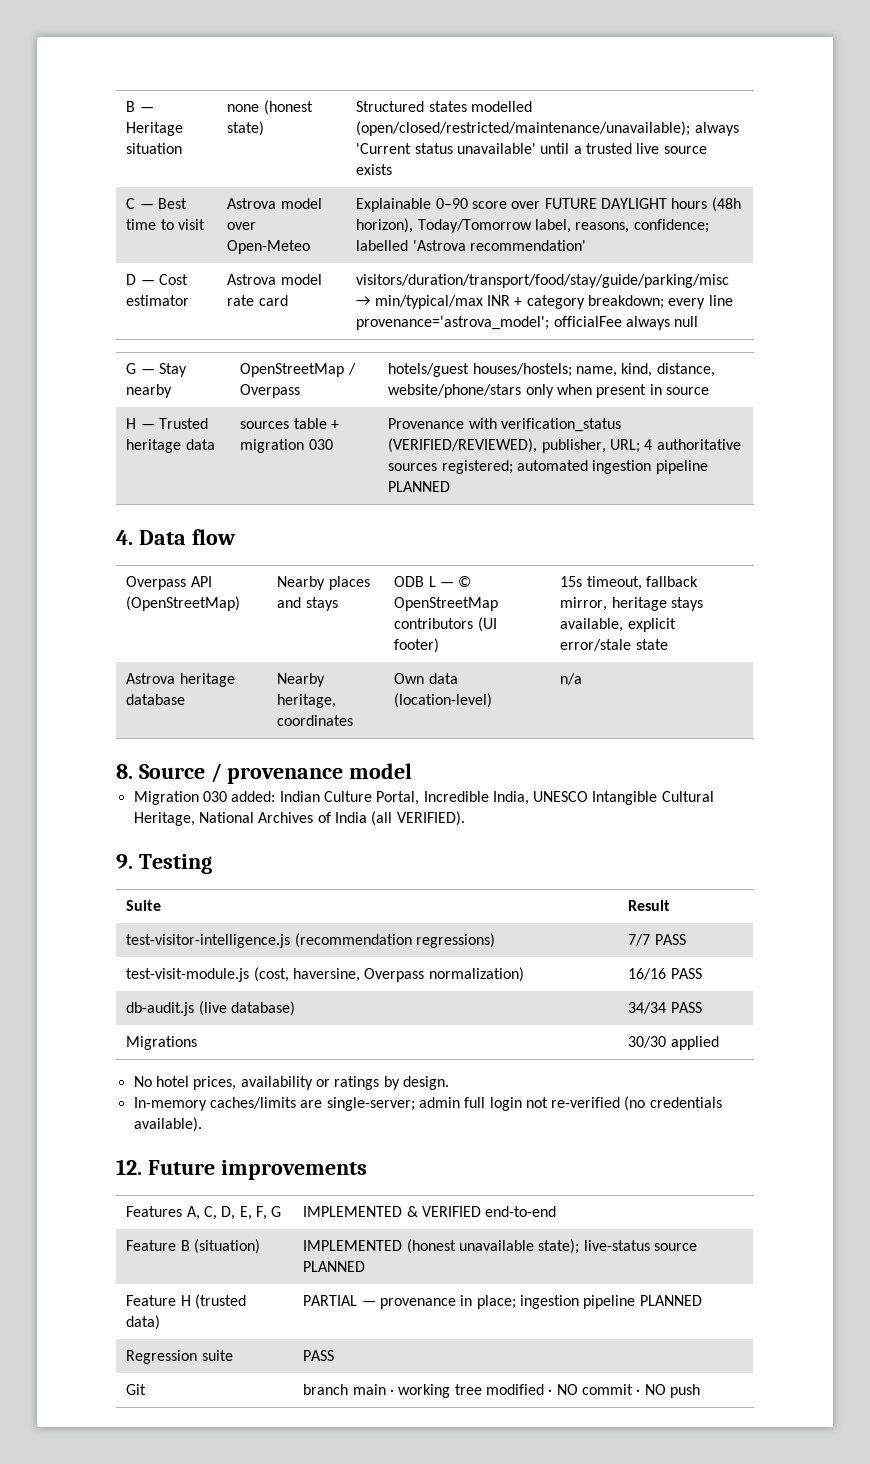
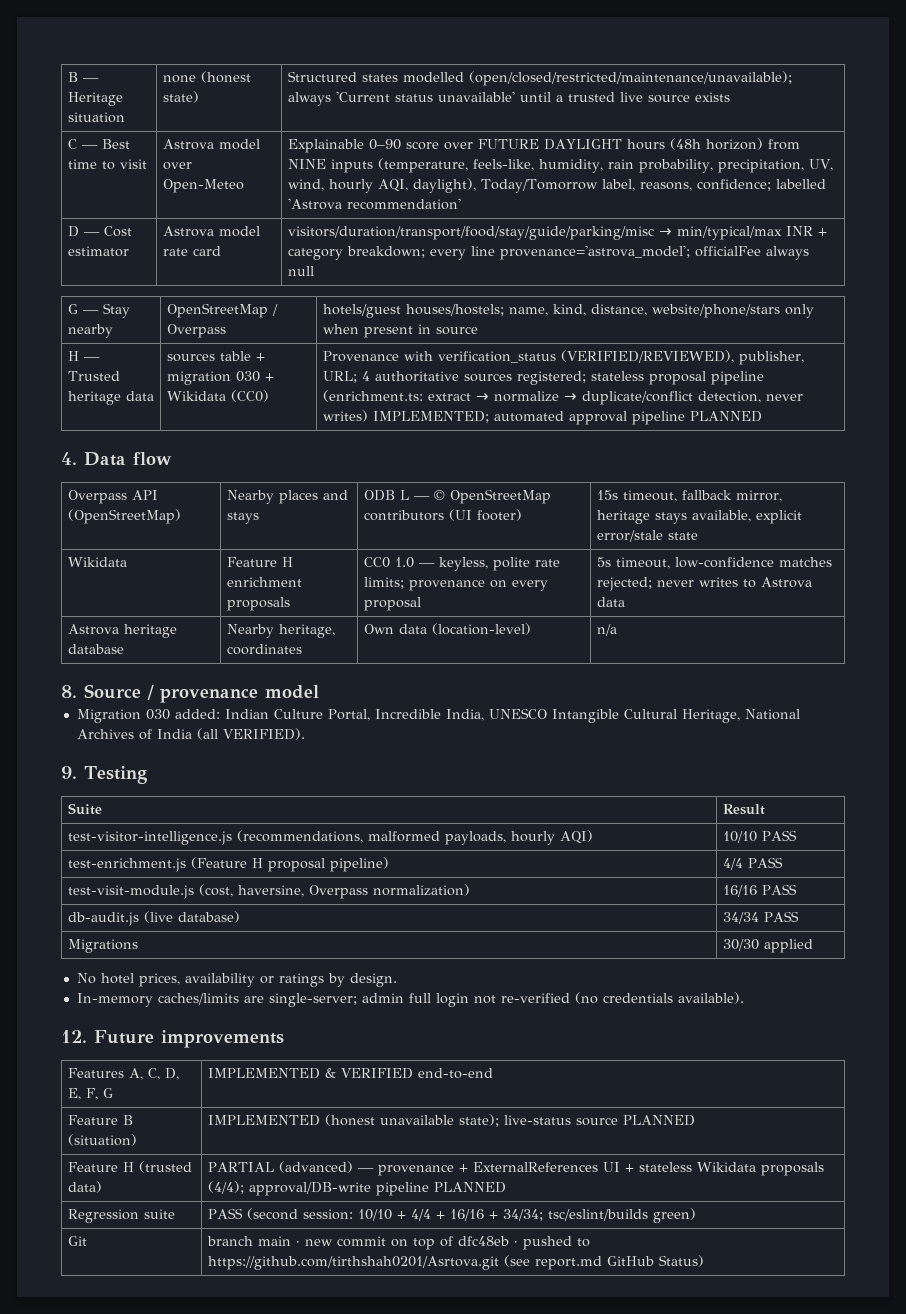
[356,218,414,233] horizon), -> [705,138,800,150] [287,158,833,173] [287,178,476,193] horizon) from NINE inputs (temperature, feels-like, humidity, rain probability, precipitation, UV, wind, hourly AQI, daylight),
(333, 444) none -> [264,373,274,381] [166,390,269,402] + Wikidata (CC0)
[517,460,652,474] automated ingestion -> [590,371,764,385] [322,390,803,405] [322,410,627,425] stateless proposal pipeline (enrichment.ts: extract → normalize → duplicate/conflict detection, never writes) IMPLEMENTED; automated approval
(668, 644) none -> [67,557,127,567] [226,557,293,567] [226,577,302,587] [226,597,290,611] [363,557,560,571] [363,577,548,591] [363,597,421,611] [596,557,832,569] [596,577,812,591] [596,597,625,607] // Wikidata | Feature H enrichment proposals | CC0 1.0 — keyless, polite rate limits; provenance on every proposal | 5s timeout, low-confidence matches rejected; never writes to Astrova data
[294,933,496,948] [628,934,651,946] (recommendation regressions) | 7/7 -> [236,830,593,845] [722,830,797,843] [67,857,389,872] [722,858,743,870] (recommendations, malformed payloads, hourly AQI) | 10/10 PASS // test-enrichment.js (Feature H proposal pipeline) | 4/4
(358, 1300) none -> [278,1161,353,1173] (advanced)
[460,1295,580,1309] in place; ingestion -> [458,1162,824,1176] [207,1181,371,1196] + ExternalReferences UI + stateless Wikidata proposals (4/4); approval/DB-write
[126,1384,147,1395] [303,1384,701,1398] // Git | branch main · working tree modified · NO commit · NO push -> [246,1208,696,1223] [67,1236,87,1246] [206,1236,590,1250] [207,1255,704,1270] (second session: 10/10 + 4/4 + 16/16 + 34/34; tsc/eslint/builds green) // Git | branch main · new commit on top of dfc48eb · pushed to https://github.com/tirthshah0201/Asrtova.git (see report.md GitHub Status)

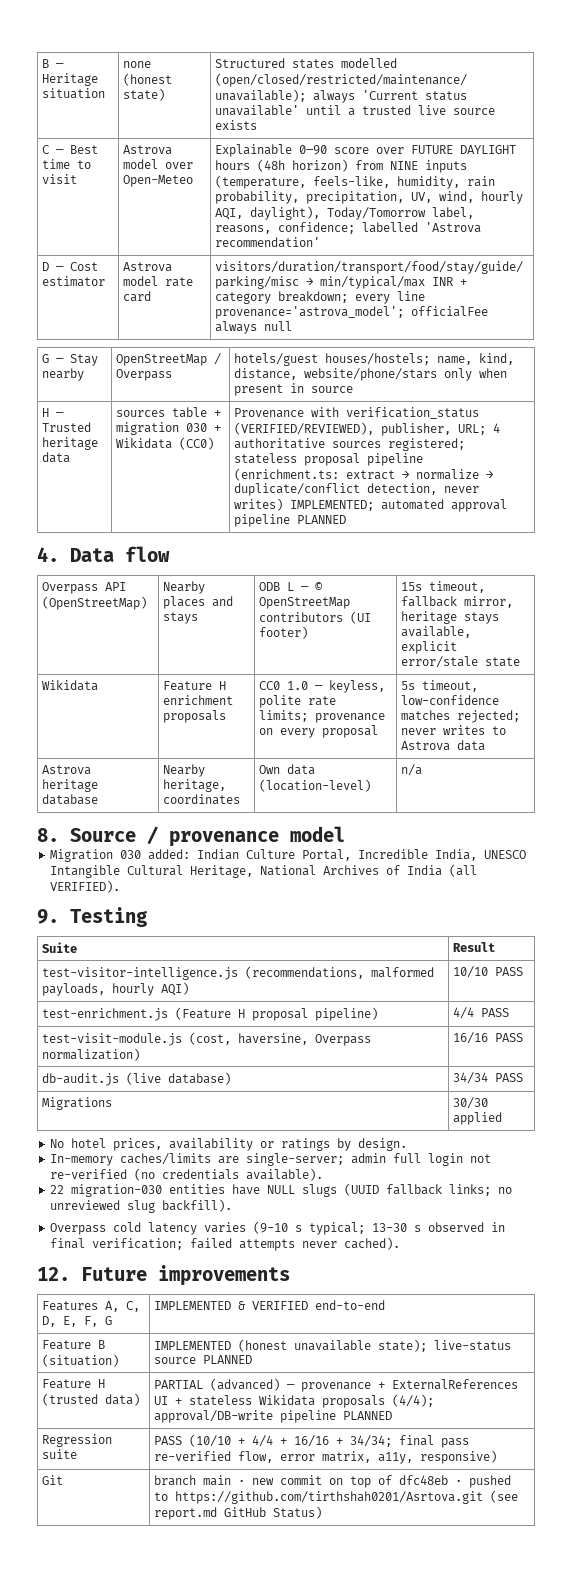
(744, 998) none -> [50,1183,513,1197] [50,1199,233,1213] [50,1221,506,1235] [50,1237,401,1251] // 22 migration-030 entities have NULL slugs (UUID fallback links; no unreviewed slug backfill). // Overpass cold latency varies (9-10 s typical; 13-30 s observed in final verification; failed attempts never cached).
[246,1208,392,1221] (second session: 10/10 -> [189,1434,232,1447] (10/10
[547,1208,696,1223] tsc/eslint/builds green) -> [399,1435,470,1448] [154,1450,498,1464] final pass re-verified flow, error matrix, a11y, responsive)

